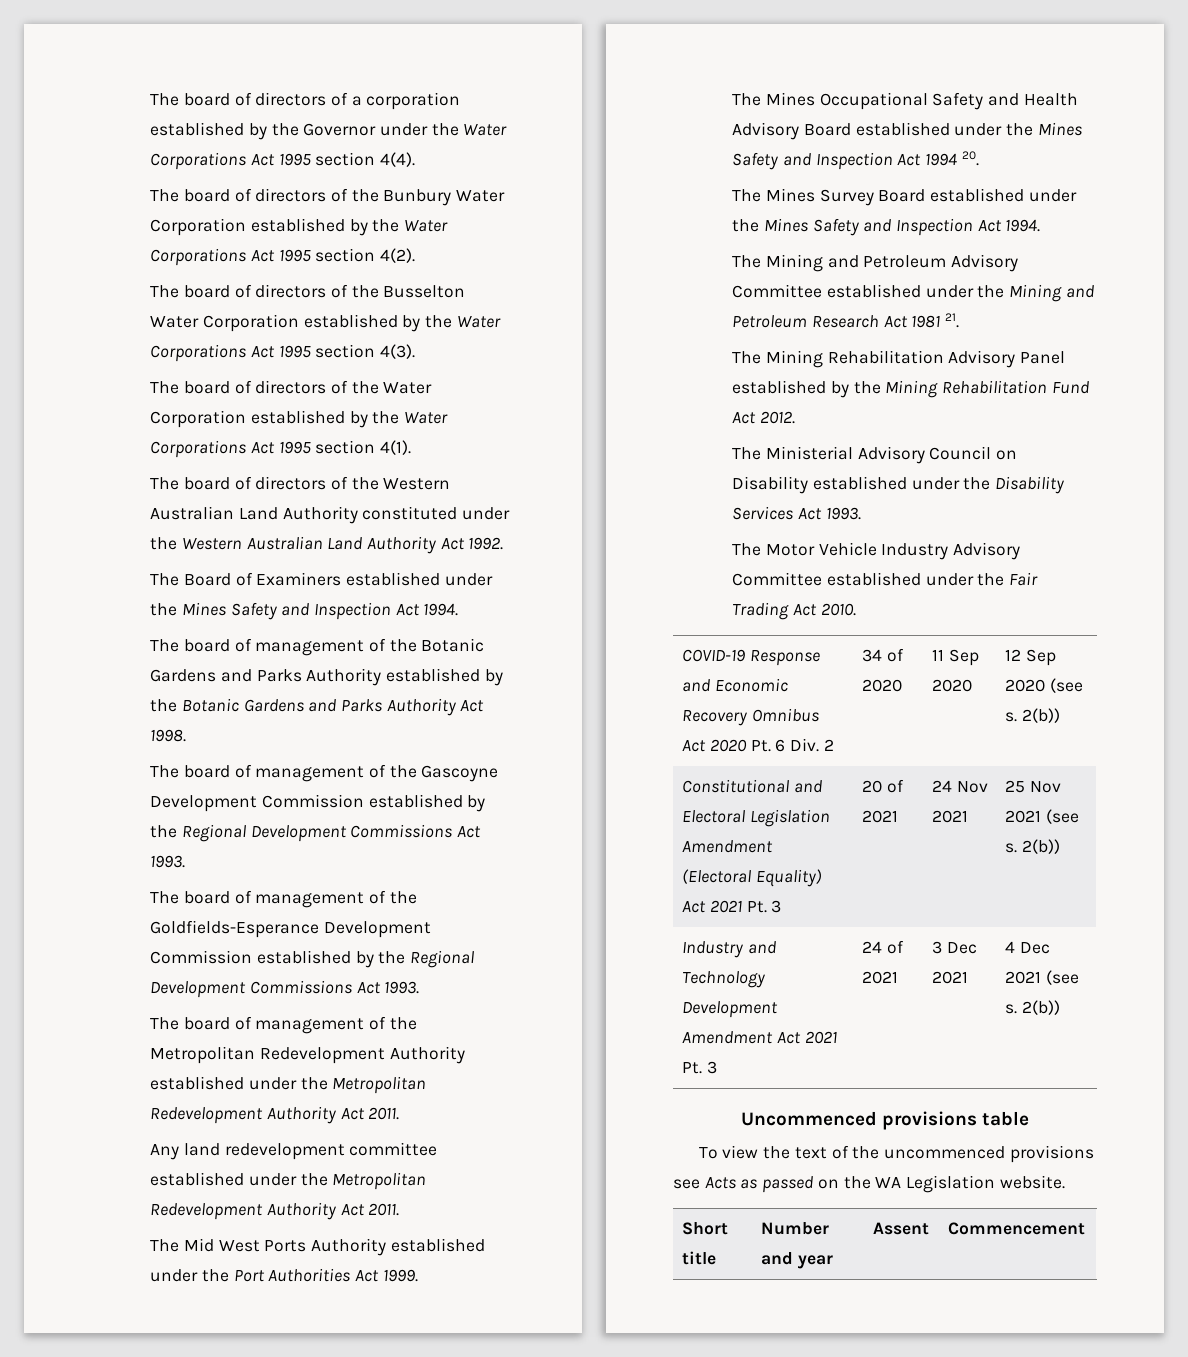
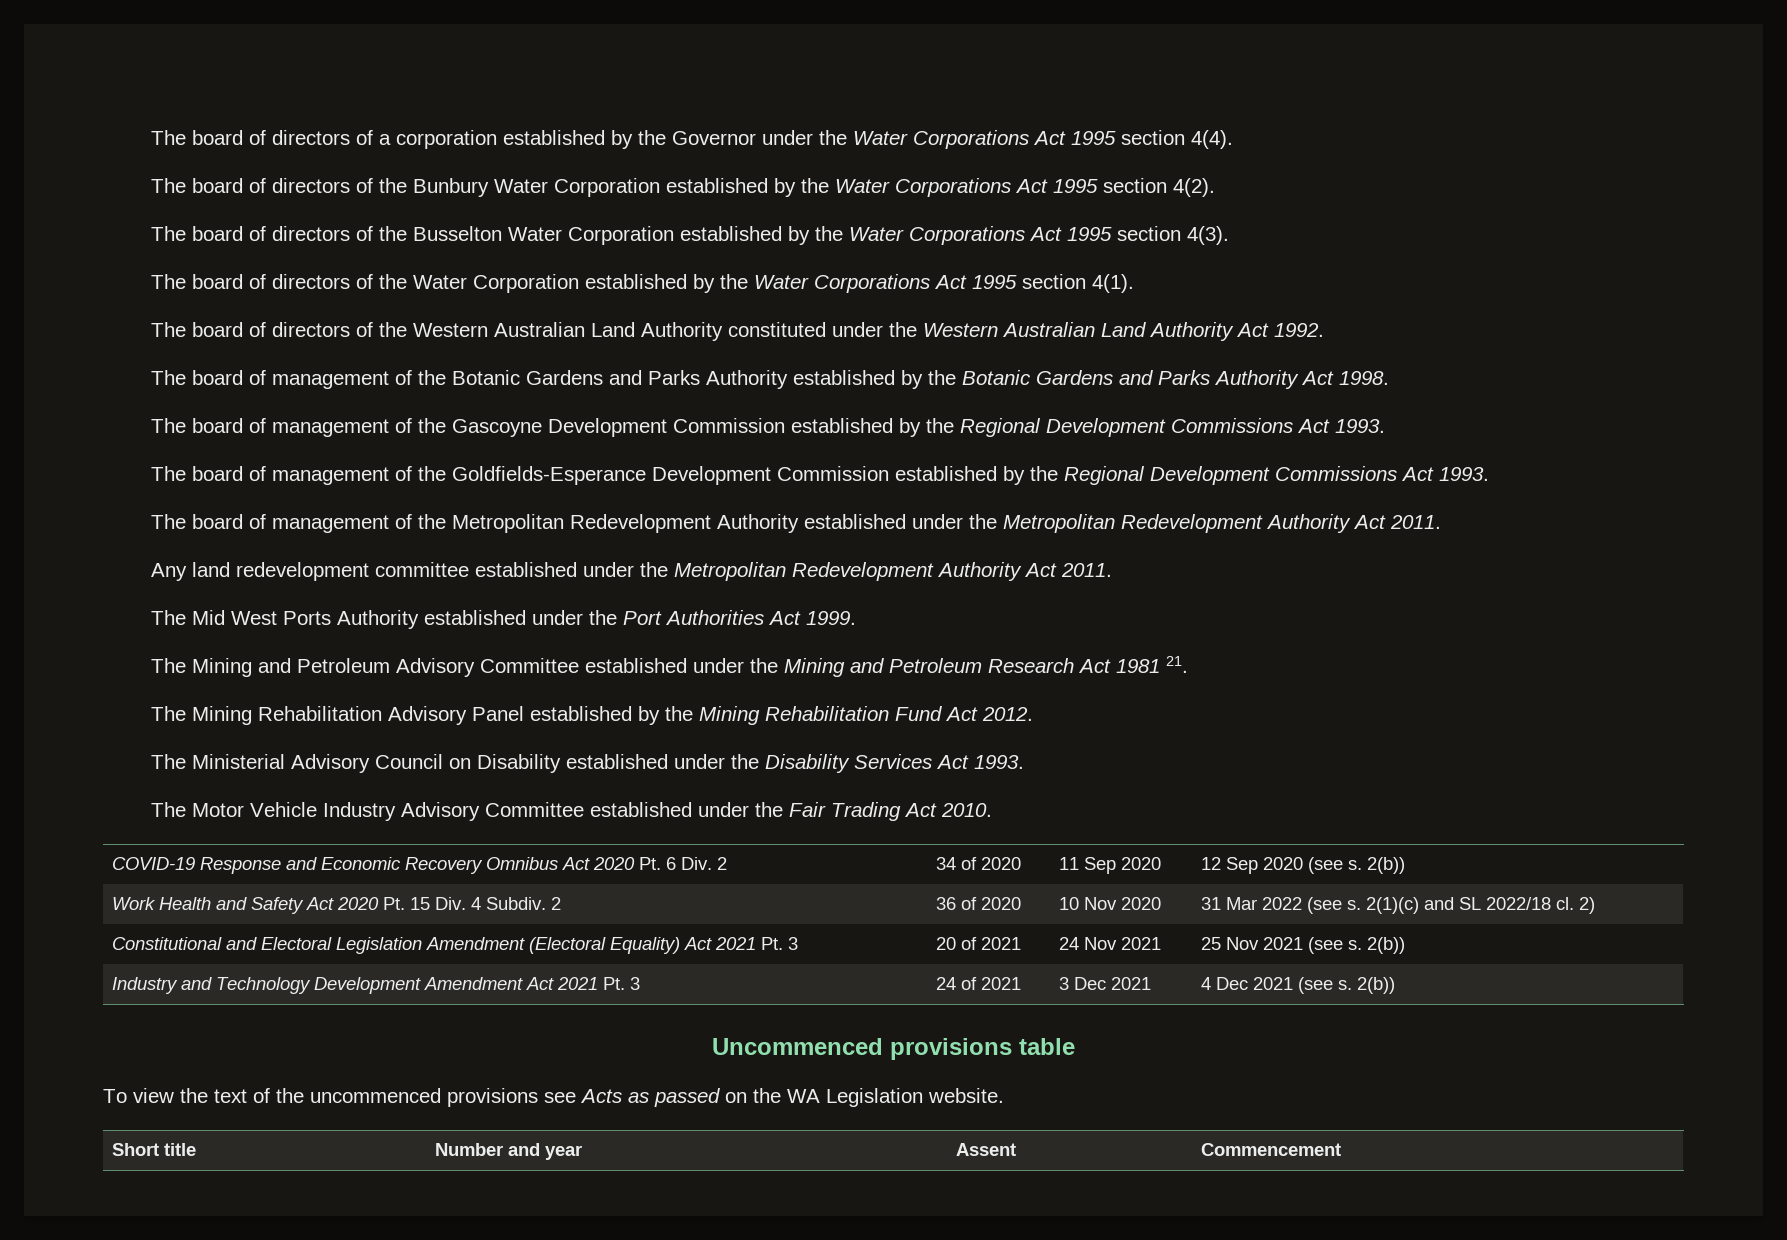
[150,572,493,586] [150,602,459,620] // The Board of Examiners established under the Mines Safety and Inspection Act 1994. -> (1324, 330) none
[732,92,1078,110] [732,122,1082,140] [732,151,979,170] [732,188,1077,206] [732,218,1041,236] // The Mines Occupational Safety and Health Advisory Board established under the Mines Safety and Inspection Act 1994 20. // The Mines Survey Board established under the Mines Safety and Inspection Act 1994. -> (856, 618) none
(1060, 715) none -> [112,897,562,914] [936,897,1022,910] [1059,897,1162,910] [1201,897,1596,914] // Work Health and Safety Act 2020 Pt. 15 Div. 4 Subdiv. 2 | 36 of 2020 | 10 Nov 2020 | 31 Mar 2022 (see s. 2(1)(c) and SL 2022/18 cl. 2)

